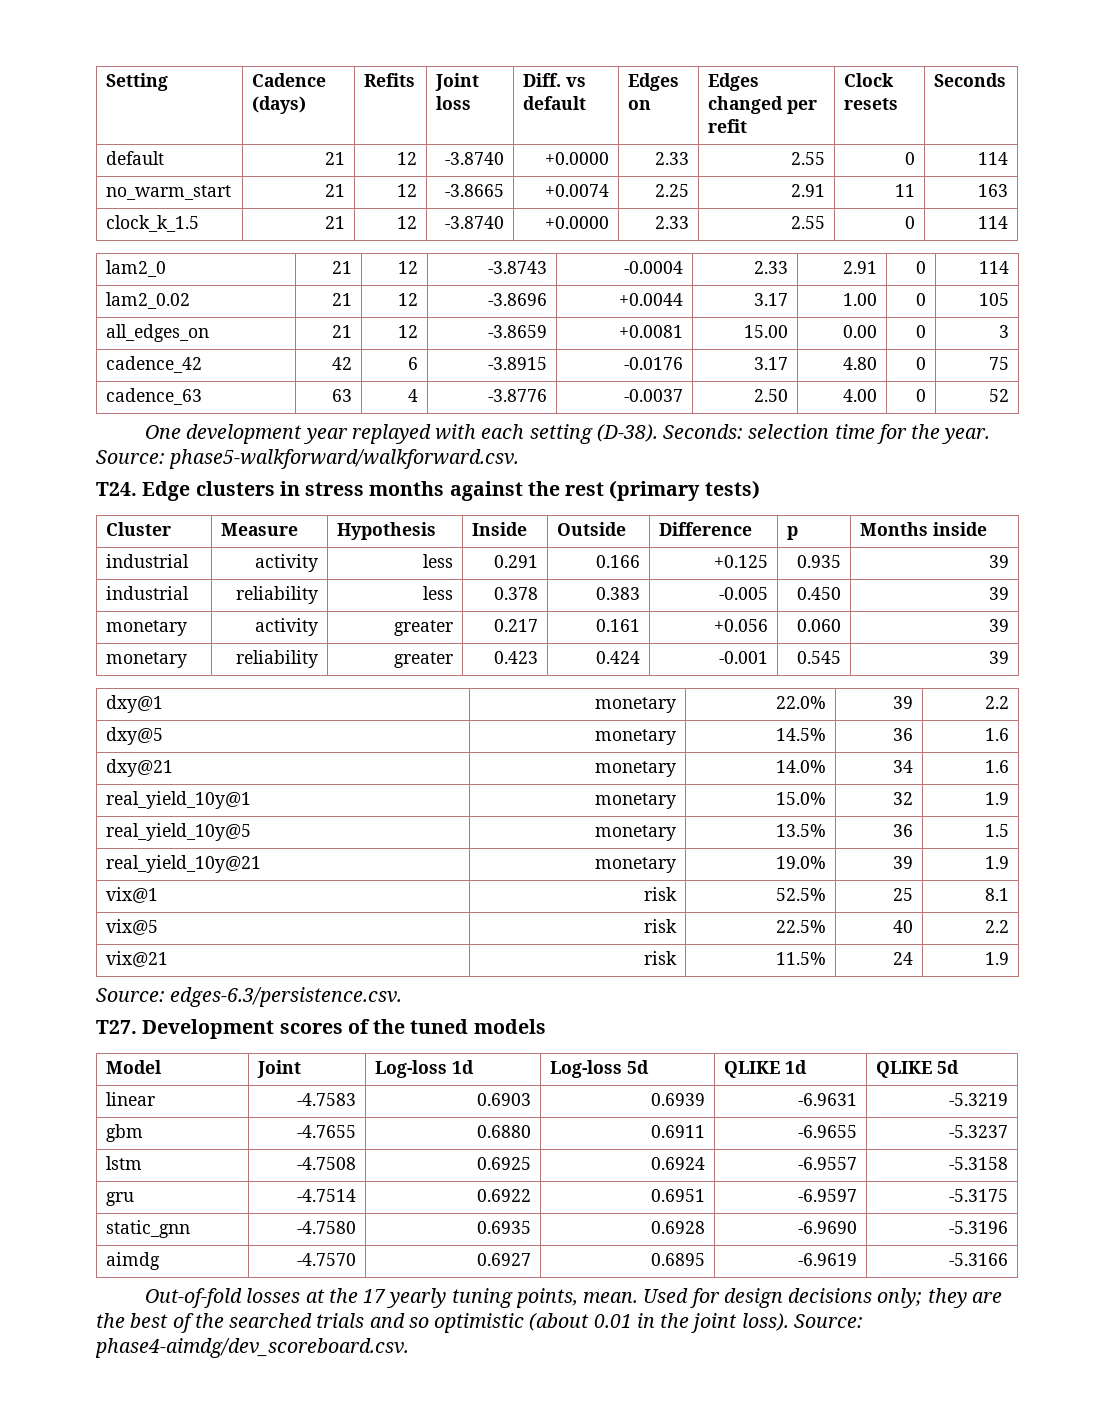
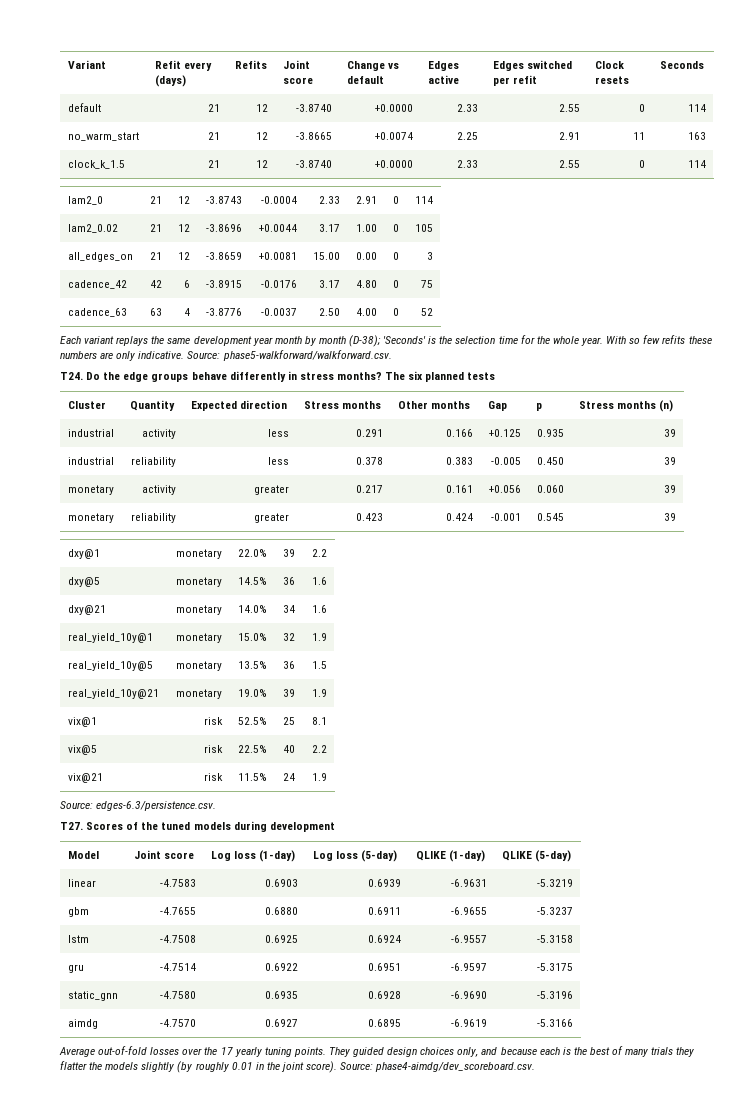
[106,73,169,91] [252,73,327,87] Setting | Cadence -> [67,60,106,69] [154,60,212,71] Variant | Refit every
[436,96,472,110] [523,73,562,87] loss | Diff. -> [282,77,313,84] [346,61,385,71] score | Change
[628,100,652,110] [708,73,760,91] [708,96,784,114] on | Edges changed -> [427,75,459,84] [492,60,572,71] active | Edges switched
[145,424,991,444] [96,449,520,469] [96,480,760,501] [106,522,172,536] [221,523,299,536] [337,522,437,540] [472,522,528,536] [557,522,627,536] [659,522,753,536] [787,526,799,540] [860,522,988,536] One development year replayed with each setting (D-38). Seconds: selection time for the year. Source: phase5-walkforward/walkforward.csv. // T24. Edge clusters in stress months against the rest (primary tests) // Cluster | Measure | Hypothesis | Inside | Outside | Difference | p | Months inside -> [60,335,712,347] [60,350,392,361] [60,371,496,382] [67,401,106,409] [129,400,175,411] [190,400,287,411] [303,401,381,409] [397,401,470,409] [487,401,507,411] [535,403,542,411] [578,400,673,412] Each variant replays the same development year month by month (D-38); 'Seconds' is the selection time for the whole year. With so few refits these numbers are only indicative. Source: phase5-walkforward/walkforward.csv. // T24. Do the edge groups behave differently in stress months? The six planned tests // Cluster | Quantity | Expected direction | Stress months | Other months | Gap | p | Stress months (n)
[142,1019,343,1039] Development scores -> [86,822,124,830] Scores
(546, 1026) none -> [233,821,335,832] during development
[375,1060,475,1078] [550,1060,650,1078] [724,1060,808,1078] [876,1060,960,1078] | Log-loss 1d | Log-loss 5d | QLIKE 1d | QLIKE 5d -> [163,852,194,859] [210,850,295,862] [312,850,397,862] [415,850,485,862] [501,850,571,862] score | Log loss (1-day) | Log loss (5-day) | QLIKE (1-day) | QLIKE (5-day)
[145,1288,1003,1308] [96,1313,590,1333] Out-of-fold losses at the 17 yearly tuning points, mean. Used for design decisions only; they are the best of the searched trials and so optimistic (about -> [59,1046,695,1057] [60,1061,229,1073] Average out-of-fold losses over the 17 yearly tuning points. They guided design choices only, and because each is the best of many trials they flatter the models slightly (by roughly
[741,1313,789,1331] loss). -> [306,1061,338,1073] score).

